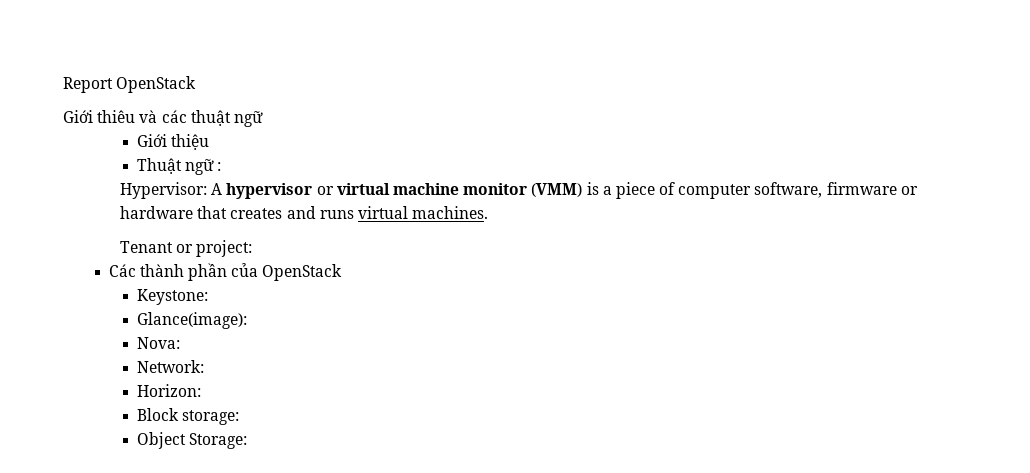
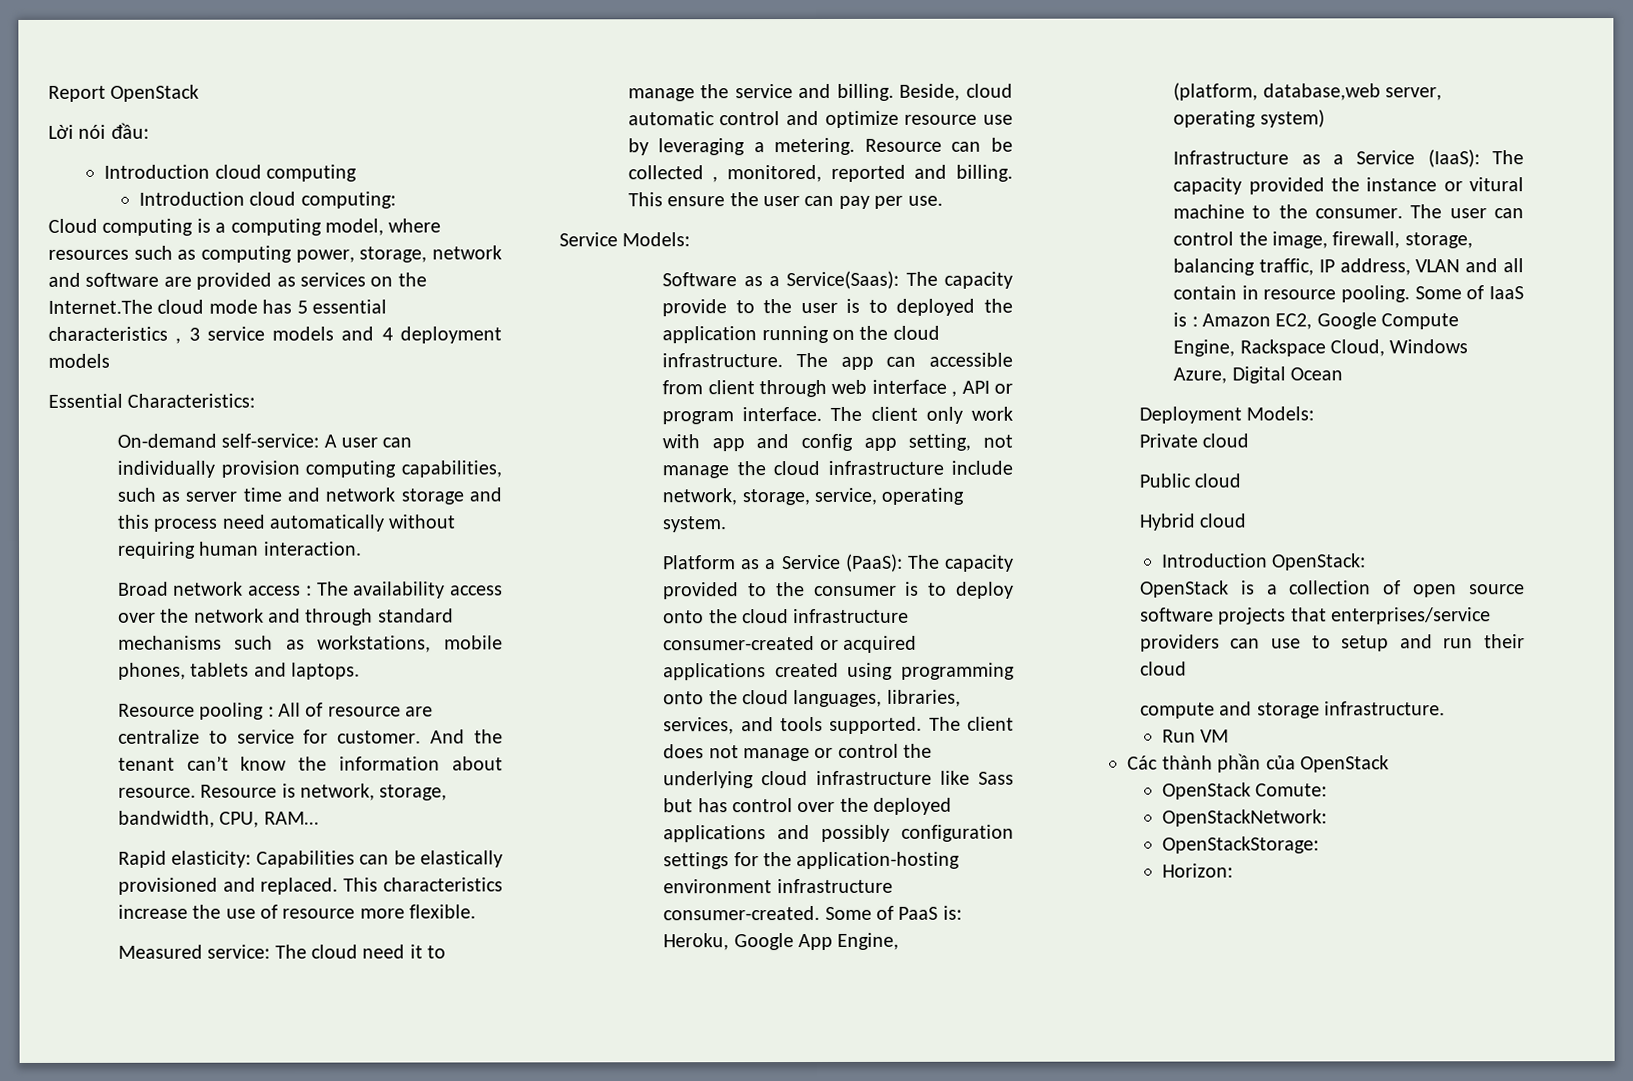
[63,110,263,127] [137,134,210,150] [137,158,222,175] [120,182,918,199] [120,206,489,219] [120,240,253,257] Giới thiêu và các thuật ngữ // Giới thiệu // Thuật ngữ : // Hypervisor: A hypervisor or virtual machine monitor (VMM) is a piece of computer software, firmware or hardware that creates and runs virtual machines. // Tenant or project: -> [48,122,149,139] [104,164,358,182] [138,191,396,209] [48,218,442,236] [48,245,502,263] [48,272,427,290] [48,299,387,314] [48,326,502,344] [48,353,110,368] [48,393,256,408] [116,433,413,448] [116,460,502,478] [116,487,502,505] [116,514,456,532] [117,541,362,559] [117,581,503,599] [117,608,454,626] [117,635,503,653] [117,662,360,680] [117,702,434,720] [117,729,504,744] [117,755,503,771] [117,783,448,801] [117,810,319,828] [117,850,504,868] [117,877,503,895] [117,904,477,919] [117,944,447,959] [627,83,1013,102] [627,110,1013,128] [627,137,1013,156] [627,164,1013,183] [627,192,943,209] [559,232,691,247] [662,270,1013,290] [662,298,1013,317] [662,325,940,344] [662,352,1013,370] [662,379,1013,398] [662,406,1014,425] [662,433,1013,452] [662,460,1013,479] [662,487,965,506] [662,516,727,533] [663,553,1014,572] [663,581,1014,600] [663,608,910,624] [663,635,917,653] [663,662,1015,681] [663,689,961,708] [663,716,1014,735] [663,743,933,762] [663,770,1014,789] [663,797,953,815] [663,824,1014,843] [663,851,961,870] [663,878,893,894] [663,905,962,921] [663,932,900,951] [1173,82,1442,101] [1173,109,1325,128] [1173,149,1524,168] [1173,177,1524,195] [1173,204,1524,219] [1173,231,1473,249] [1173,258,1524,276] [1173,285,1524,303] [1173,312,1460,330] [1173,339,1469,357] [1173,366,1343,384] [1138,406,1315,424] [1138,433,1250,448] [1138,473,1242,488] [1138,513,1247,531] [1161,553,1367,571] [1139,580,1525,598] [1139,607,1491,625] [1139,634,1525,652] [1139,661,1187,676] [1139,701,1445,719] [1161,729,1230,743] Lời nói đầu: // Introduction cloud computing // Introduction cloud computing: // Cloud computing is a computing model, where resources such as computing power, storage, network and software are provided as services on the Internet.The cloud mode has 5 essential characteristics , 3 service models and 4 deployment models // Essential Characteristics: // On-demand self-service: A user can individually provision computing capabilities, such as server time and network storage and this process need automatically without requiring human interaction. // Broad network access : The availability access over the network and through standard mechanisms such as workstations, mobile phones, tablets and laptops. // Resource pooling : All of resource are centralize to service for customer. And the tenant can’t know the information about resource. Resource is network, storage, bandwidth, CPU, RAM… // Rapid elasticity: Capabilities can be elastically provisioned and replaced. This characteristics increase the use of resource more flexible. // Measured service: The cloud need it to manage the service and billing. Beside, cloud automatic control and optimize resource use by leveraging a metering. Resource can be collected , monitored, reported and billing. This ensure the user can pay per use. // Service Models: // Software as a Service(Saas): The capacity provide to the user is to deployed the application running on the cloud infrastructure. The app can accessible from client through web interface , API or program interface. The client only work with app and config app setting, not manage the cloud infrastructure include network, storage, service, operating system. // Platform as a Service (PaaS): The capacity provided to the consumer is to deploy onto the cloud infrastructure consumer-created or acquired applications created using programming onto the cloud languages, libraries, services, and tools supported. The client does not manage or control the underlying cloud infrastructure like Sass but has control over the deployed applications and possibly configuration settings for the application-hosting environment infrastructure consumer-created. Some of PaaS is: Heroku, Google App Engine, // (platform, database,web server, operating system) // Infrastructure as a Service (IaaS): The capacity provided the instance or vitural machine to the consumer. The user can control the image, firewall, storage, balancing traffic, IP address, VLAN and all contain in resource pooling. Some of IaaS is : Amazon EC2, Google Compute Engine, Rackspace Cloud, Windows Azure, Digital Ocean // Deployment Models: // Private cloud // Public cloud // Hybrid cloud // Introduction OpenStack: // OpenStack is a collection of open source software projects that enterprises/service providers can use to setup and run their cloud // compute and storage infrastructure. // Run VM
[137,289,209,305] [137,312,248,329] [137,337,181,349] [137,360,205,373] [137,384,202,397] [137,408,240,425] [137,432,248,449] Keystone: // Glance(image): // Nova: // Network: // Horizon: // Block storage: // Object Storage: -> [1161,782,1328,800] [1161,809,1327,827] [1161,836,1319,854] [1161,863,1233,878] OpenStack Comute: // OpenStackNetwork: // OpenStackStorage: // Horizon:

